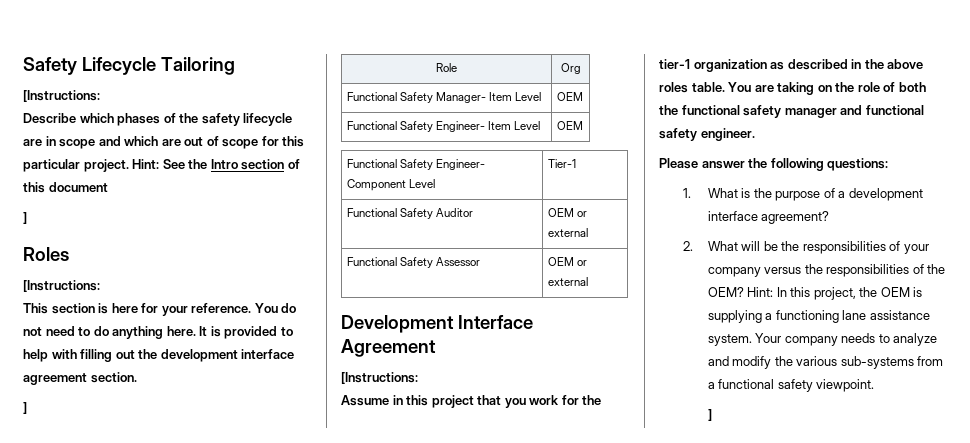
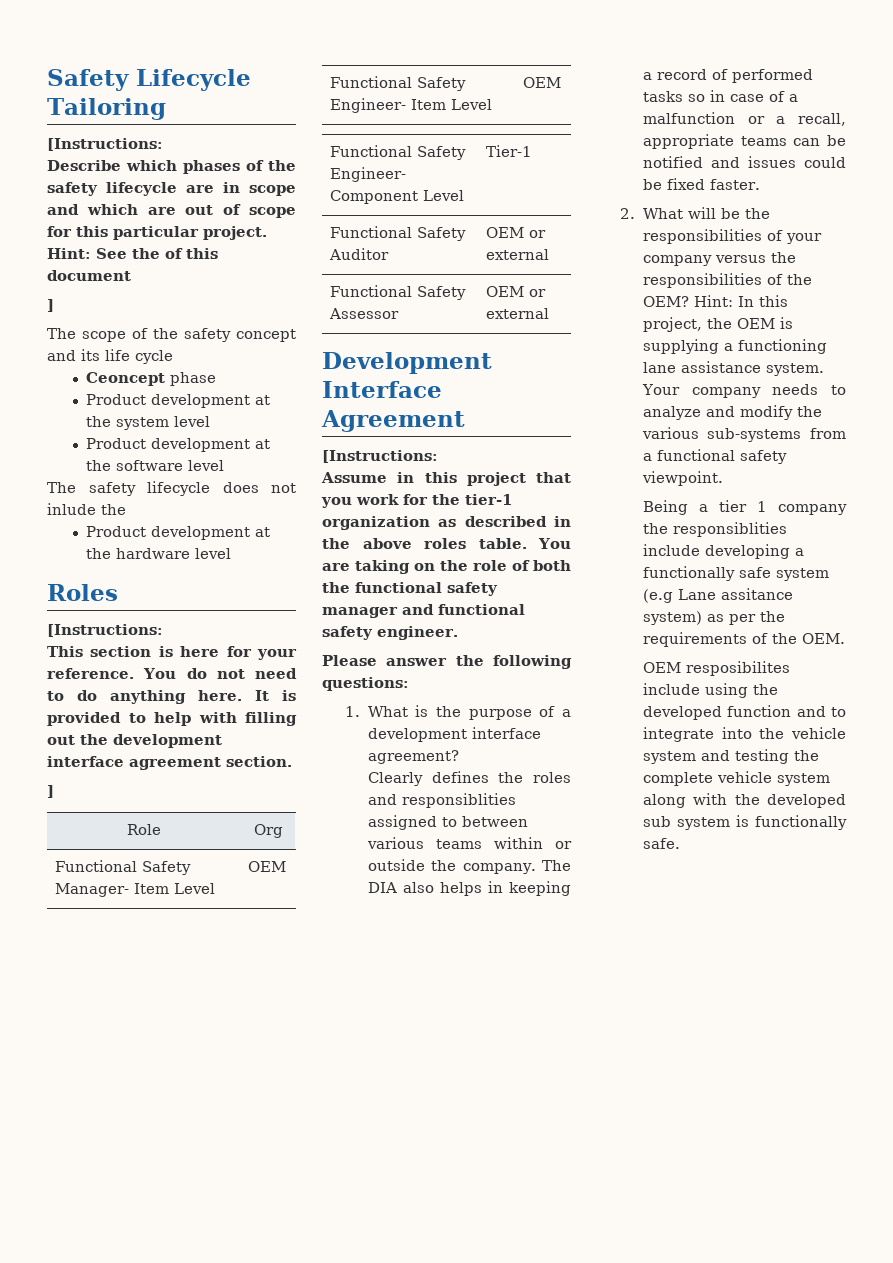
[210,159,285,170] Intro section -> (160, 253) none
(27, 218) none -> [47,328,296,342] [47,349,173,364] [85,372,216,386] [85,394,270,408] [85,416,210,430] [85,438,270,452] [85,460,224,471] [47,481,296,496] [47,503,126,515] [85,526,270,540] [85,548,231,559] // The scope of the safety concept and its life cycle // Ceoncept phase // Product development at the system level // Product development at the software level // The safety lifecycle does not inlude the // Product development at the hardware level
(830, 217) none -> [367,771,571,786] [367,793,516,808] [367,815,528,830] [366,837,572,849] [367,859,571,874] [367,881,571,896] [642,69,813,83] [642,90,798,102] [642,112,846,126] [642,134,846,149] [642,156,846,168] [642,178,760,190] // Clearly defines the roles and responsiblities assigned to between various teams within or outside the company. The DIA also helps in keeping a record of performed tasks so in case of a malfunction or a recall, appropriate teams can be notified and issues could be fixed faster.
[707,409,712,421] ] -> [642,500,847,515] [642,522,787,537] [642,544,804,559] [642,566,829,581] [642,588,793,603] [642,611,785,625] [642,632,845,647] [642,661,790,676] [642,683,778,698] [642,705,846,720] [642,727,846,742] [642,749,819,764] [642,771,830,786] [642,793,846,808] [642,815,847,830] [642,838,680,849] Being a tier 1 company the responsiblities include developing a functionally safe system (e.g Lane assitance system) as per the requirements of the OEM. // OEM resposibilites include using the developed function and to integrate into the vehicle system and testing the complete vehicle system along with the developed sub system is functionally safe.

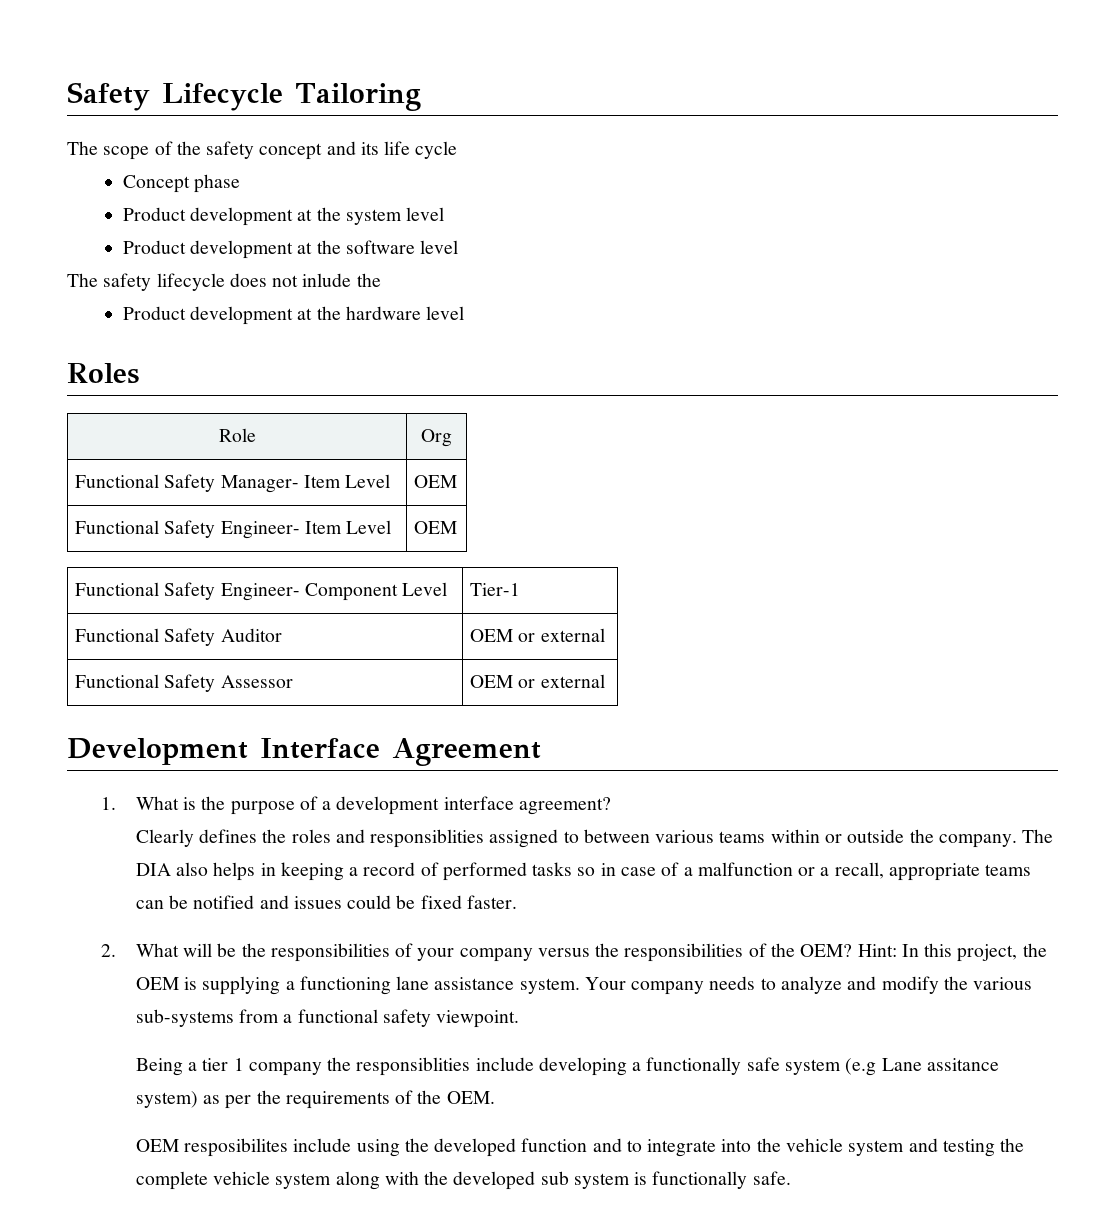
[47,138,163,151] [47,160,296,174] [47,182,296,196] [47,204,296,218] [47,226,267,240] [47,248,218,259] [47,270,131,281] [47,299,54,312] // [Instructions: // Describe which phases of the safety lifecycle are in scope and which are out of scope for this particular project. Hint: See the of this document // ] -> (421, 97) none
[85,372,165,386] Ceoncept -> [122,175,190,193] Concept
[47,624,163,637] [47,646,297,660] [47,668,297,679] [47,690,296,704] [47,712,297,726] [47,734,222,748] [47,756,292,770] [47,785,54,798] // [Instructions: // This section is here for your reference. You do not need to do anything here. It is provided to help with filling out the development interface agreement section. // ] -> (139, 373) none
[322,450,438,463] [321,472,571,486] [321,494,512,508] [322,516,571,530] [322,538,572,549] [322,560,571,574] [322,582,498,596] [322,604,525,618] [322,626,458,640] [322,655,572,669] [322,677,409,691] // [Instructions: // Assume in this project that you work for the tier-1 organization as described in the above roles table. You are taking on the role of both the functional safety manager and functional safety engineer. // Please answer the following questions: -> (541, 752) none

